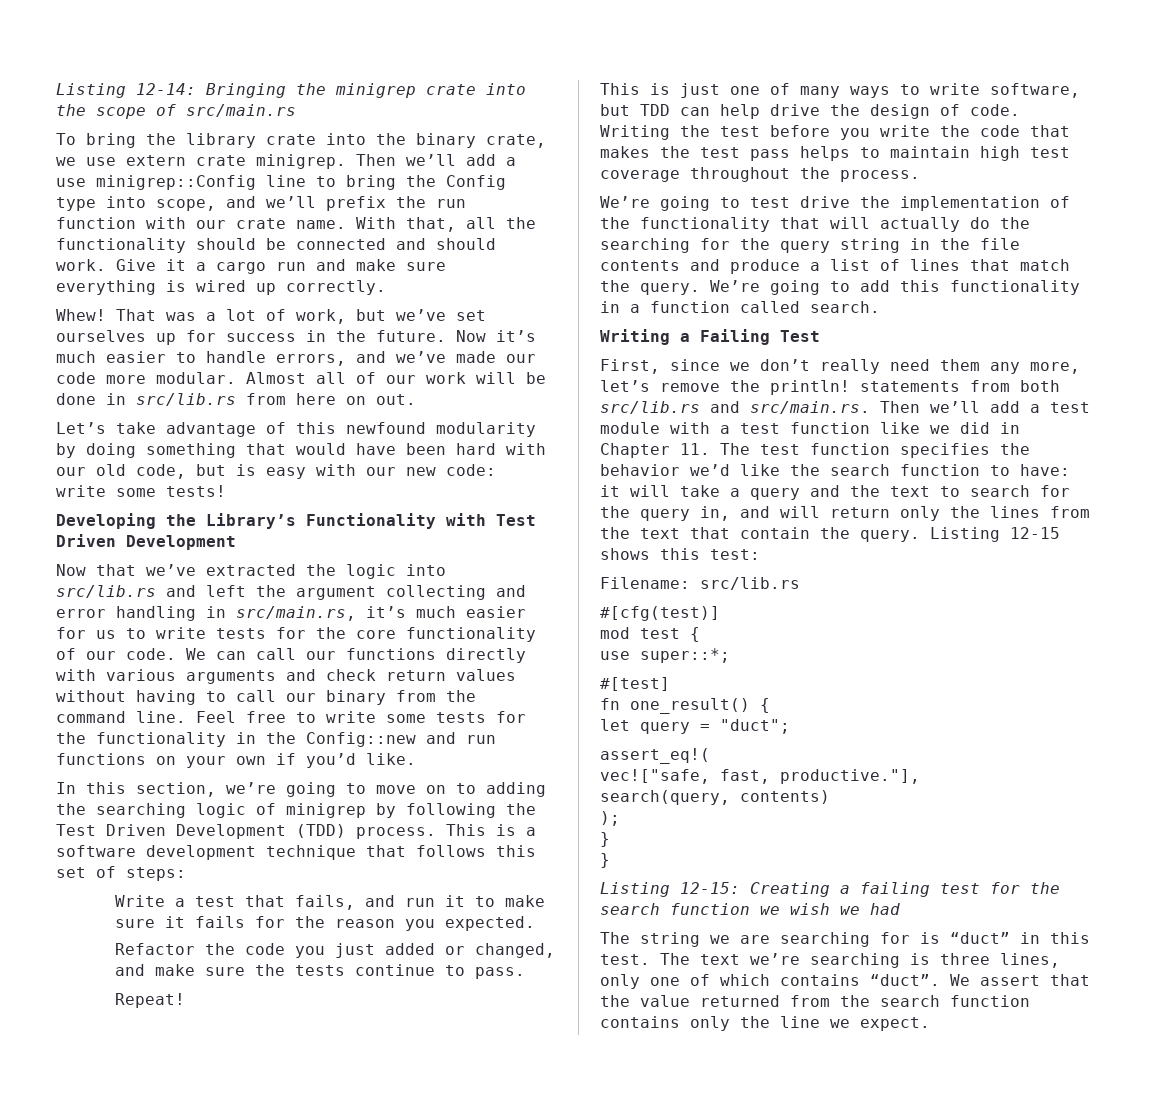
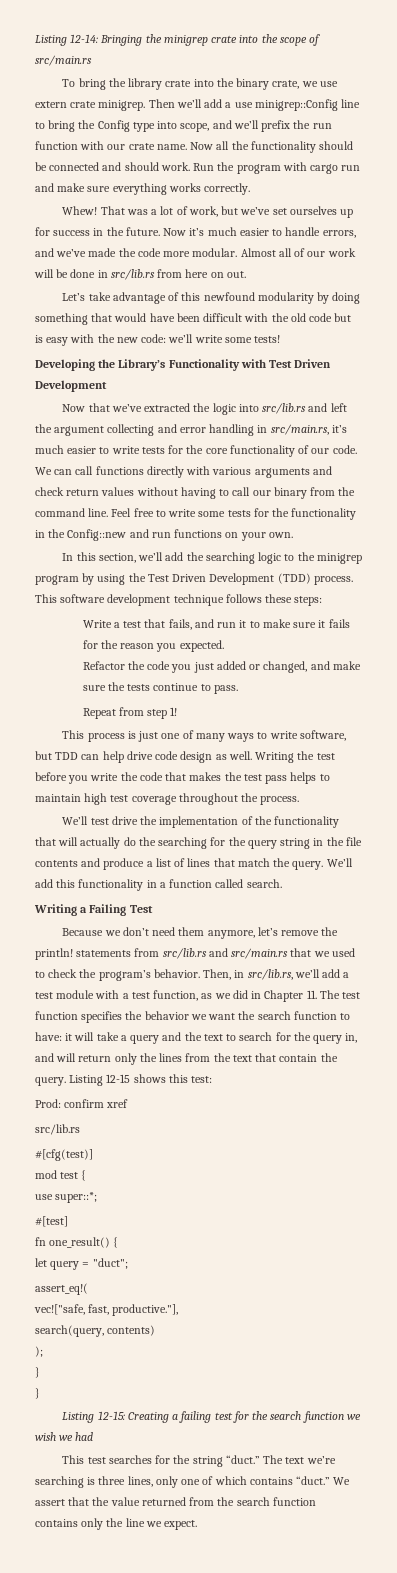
[356,217,456,232] With that, -> [190,142,214,150] Now
[116,259,206,271] Give it a -> [193,162,307,174] Run the program with
[166,280,276,295] is wired up -> [168,183,201,192] works
[506,354,536,363] our -> [118,248,136,257] the
[456,443,546,455] [56,464,186,479] hard with our old code, -> [203,313,333,322] difficult with the old code
[366,467,396,476] our -> [97,334,115,343] the
(496, 470) none -> [168,334,194,343] we’ll
[56,627,116,639] for us -> (97, 450) none
[306,651,336,660] our -> (94, 470) none
[236,753,416,768] own if you’d like. -> [268,532,293,538] own.
[226,782,546,797] [56,803,496,818] we’re going to move on to adding the searching logic of minigrep by following -> [138,552,362,564] [35,573,126,585] we’ll add the searching logic to the minigrep program by using
[496,824,536,836] is a -> (57, 598) none
[366,845,536,857] [56,866,116,878] that follows this set of -> [225,594,293,603] follows these
[114,993,185,1008] [600,83,640,95] Repeat! // This -> [82,707,178,719] [62,730,125,742] Repeat from step 1! // This process
[830,104,1020,119] the design of code. -> [155,751,252,763] code design as well.
[600,196,740,211] We’re going to -> [62,816,89,825] We’ll
[710,280,850,295] We’re going to -> [326,858,353,867] We’ll
[600,359,720,374] First, since -> [62,928,104,936] Because
[820,359,880,374] really -> (149, 931) none
[990,362,1080,374] any more, -> [207,930,255,939] anymore,
[1020,380,1060,392] [600,401,920,414] both src/lib.rs and src/main.rs. Then -> [162,948,355,959] [35,969,293,981] src/lib.rs and src/main.rs that we used to check the program’s behavior. Then, in src/lib.rs,
[790,422,920,434] function like -> [153,990,213,1001] function, as
[690,464,780,476] we’d like -> [190,1013,236,1020] we want
[600,577,690,589] Filename: -> [35,1099,129,1108] Prod: confirm xref //
[600,932,1090,947] [600,954,650,965] The string we are searching for is “duct” in this test. -> [62,1455,260,1467] This test searches for the string “duct.”
[870,974,940,986] “duct”. -> [296,1476,331,1485] “duct.”

